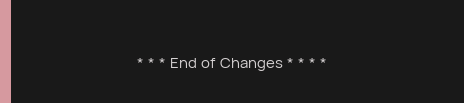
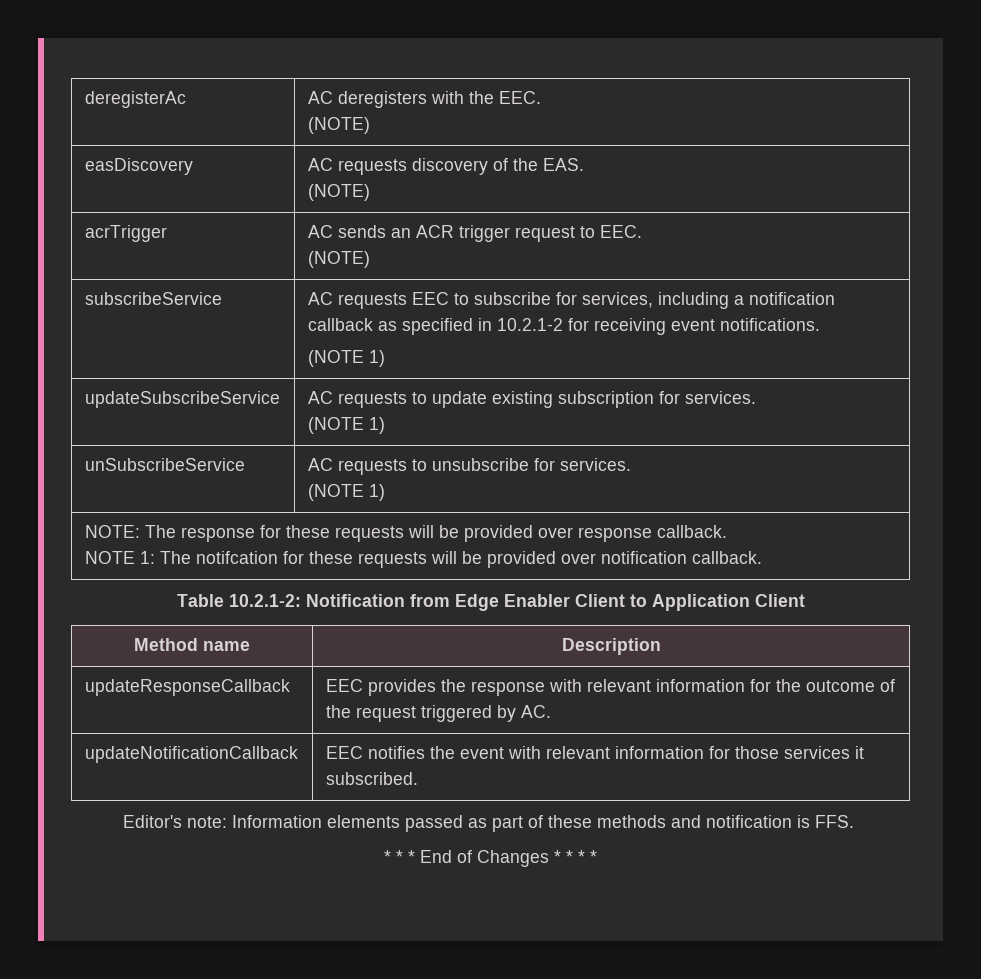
(137, 63) none -> [84,91,186,108] [307,91,541,108] [307,117,370,134] [84,158,193,175] [307,158,584,175] [307,184,370,201] [84,225,167,242] [307,225,642,242] [307,251,370,268] [84,292,222,305] [307,292,835,309] [307,318,820,335] [307,350,385,367] [84,391,280,408] [307,391,756,408] [307,417,385,434] [84,458,245,471] [307,458,631,475] [307,484,385,501] [84,525,727,542] [84,551,762,568] [176,594,805,611] [134,638,250,651] [561,638,661,655] [84,679,290,696] [325,679,895,696] [325,705,551,722] [84,746,298,763] [325,746,864,759] [325,772,418,785] [122,815,854,832] deregisterAc | AC deregisters with the EEC. // (NOTE) // easDiscovery | AC requests discovery of the EAS. // (NOTE) // acrTrigger | AC sends an ACR trigger request to EEC. // (NOTE) // subscribeService | AC requests EEC to subscribe for services, including a notification callback as specified in 10.2.1-2 for receiving event notifications. // (NOTE 1) // updateSubscribeService | AC requests to update existing subscription for services. // (NOTE 1) // unSubscribeService | AC requests to unsubscribe for services. // (NOTE 1) // NOTE: The response for these requests will be provided over response callback. // NOTE 1: The notifcation for these requests will be provided over notification callback. // Table 10.2.1-2: Notification from Edge Enabler Client to Application Client // Method name | Description // updateResponseCallback | EEC provides the response with relevant information for the outcome of the request triggered by AC. // updateNotificationCallback | EEC notifies the event with relevant information for those services it subscribed. // Editor's note: Information elements passed as part of these methods and notification is FFS. //

